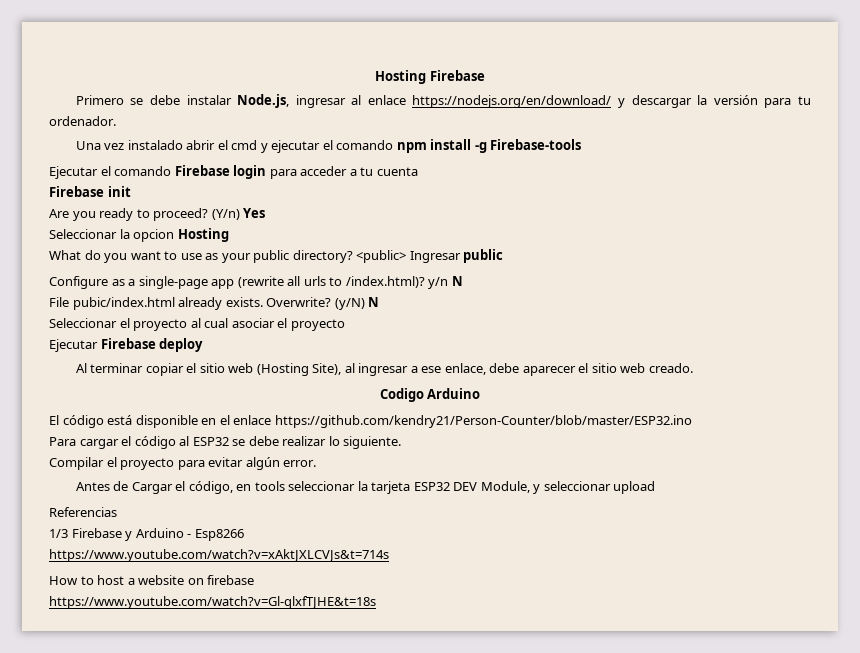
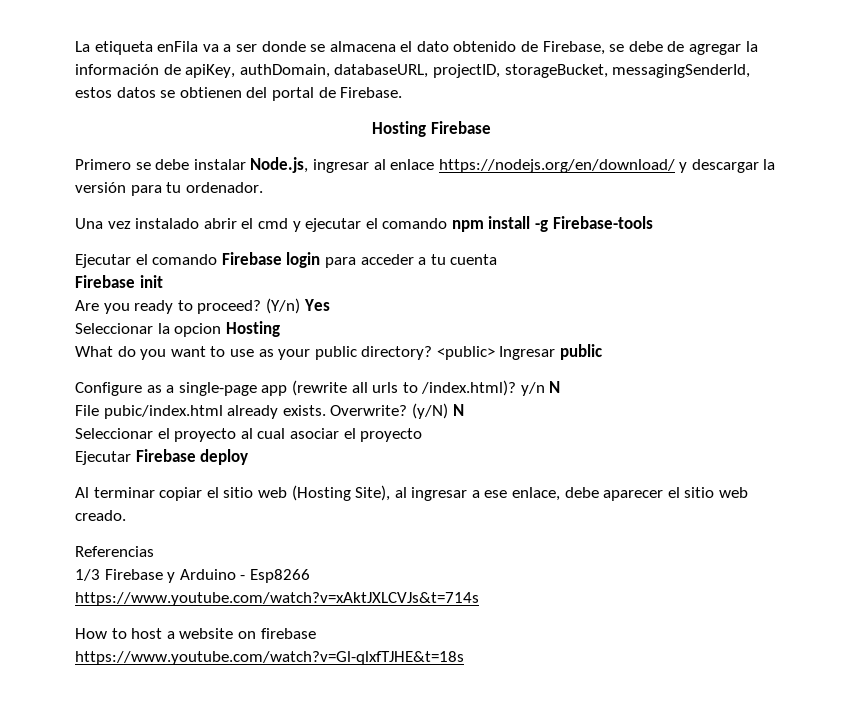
(375, 77) none -> [75,41,758,55] [75,64,751,78] [75,87,403,101] La etiqueta enFila va a ser donde se almacena el dato obtenido de Firebase, se debe de agregar la información de apiKey, authDomain, databaseURL, projectID, storageBucket, messagingSenderId, estos datos se obtienen del portal de Firebase. //
[379,388,481,402] [49,415,692,428] [49,436,402,449] [49,457,317,470] [75,481,656,494] // Codigo Arduino // El código está disponible en el enlace https://github.com/kendry21/Person-Counter/blob/master/ESP32.ino // Para cargar el código al ESP32 se debe realizar lo siguiente. // Compilar el proyecto para evitar algún error. // Antes de Cargar el código, en tools seleccionar la tarjeta ESP32 DEV Module, y seleccionar upload -> (126, 515) none

